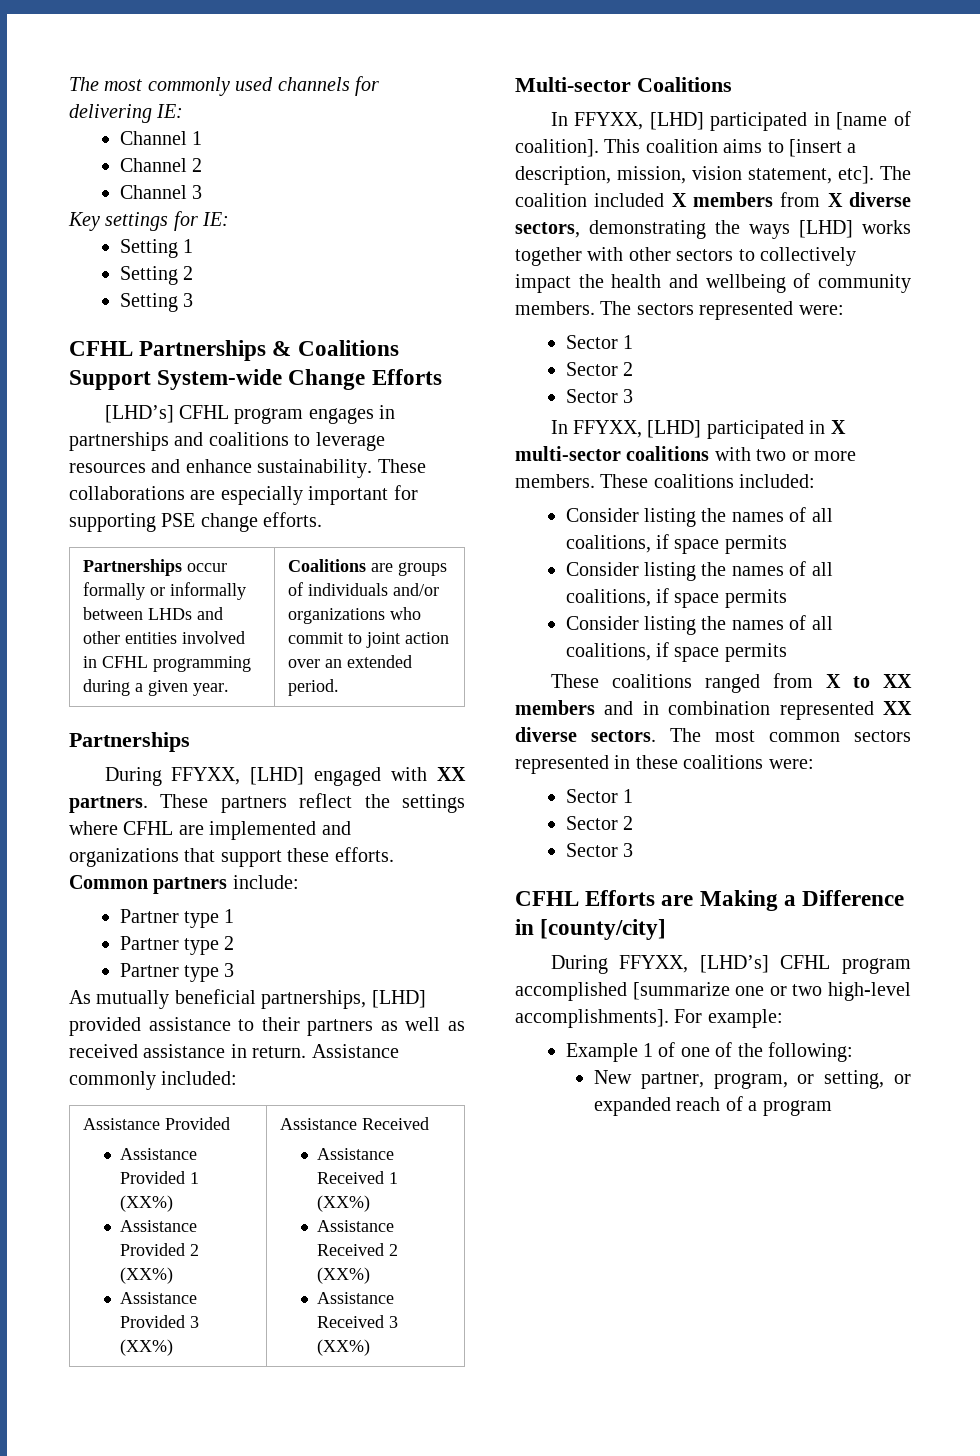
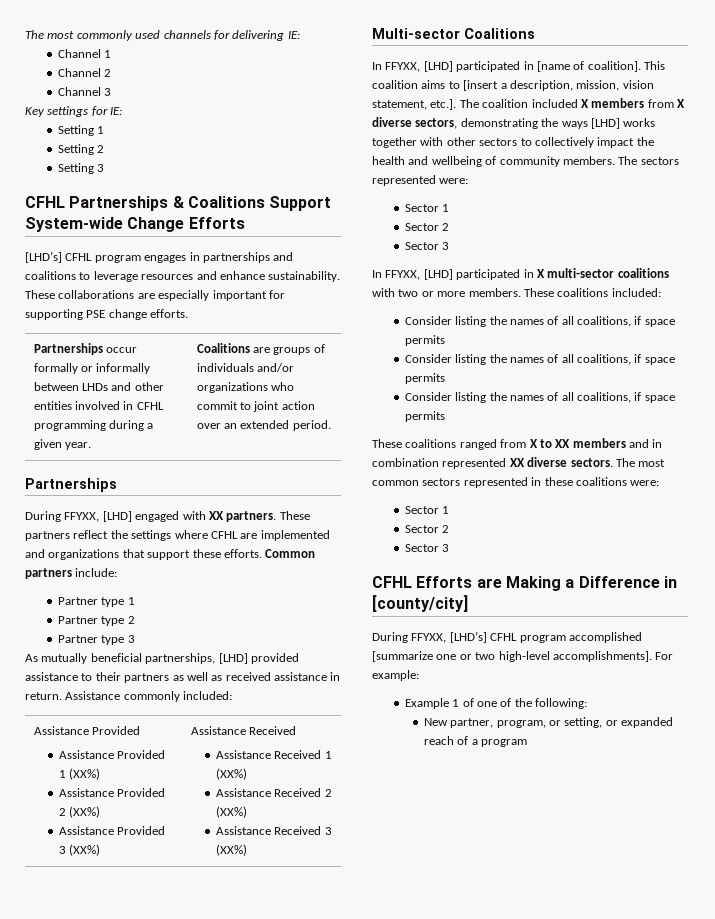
[838,166,874,184] etc]. -> [430,99,457,110] etc.].

